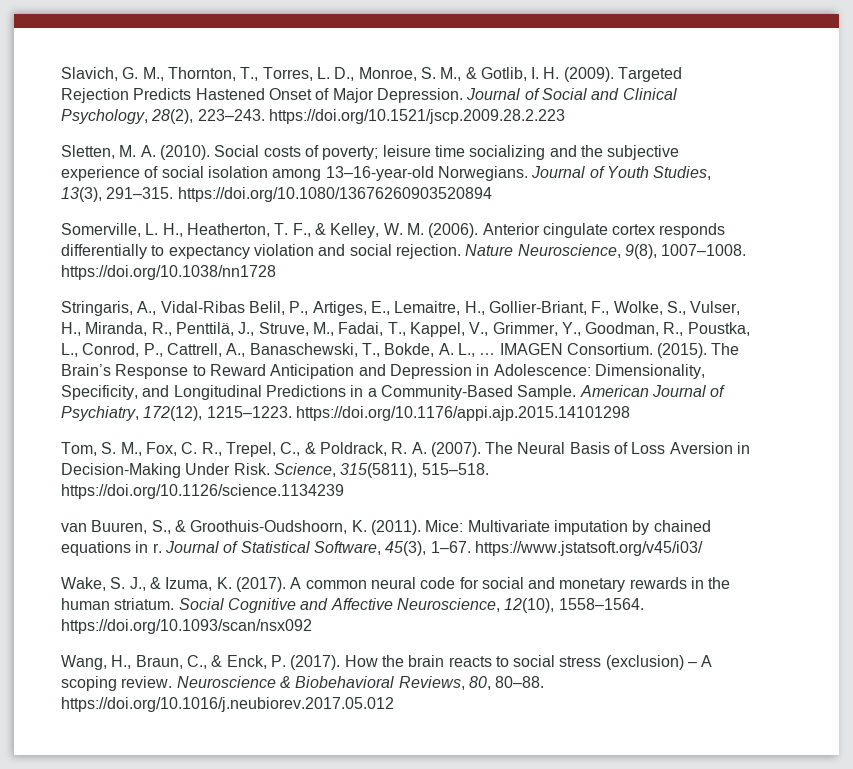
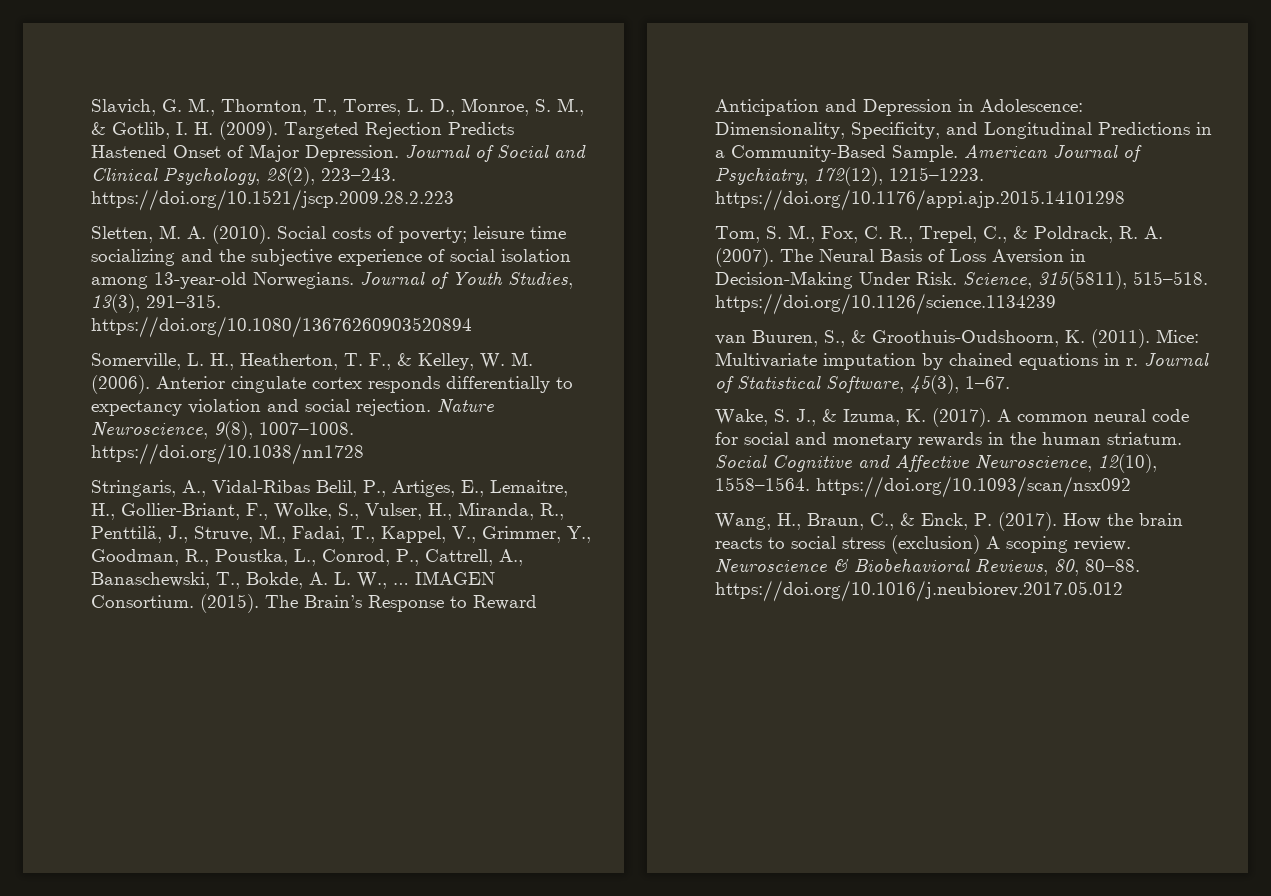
[325,166,434,181] 13–16-year-old -> [154,272,248,289] 13-year-old
[457,343,475,357] L., -> [334,572,388,589] L. W.,
[474,541,703,556] https://www.jstatsoft.org/v45/i03/ -> (1011, 382) none
[688,662,698,667] – -> (981, 544) none

